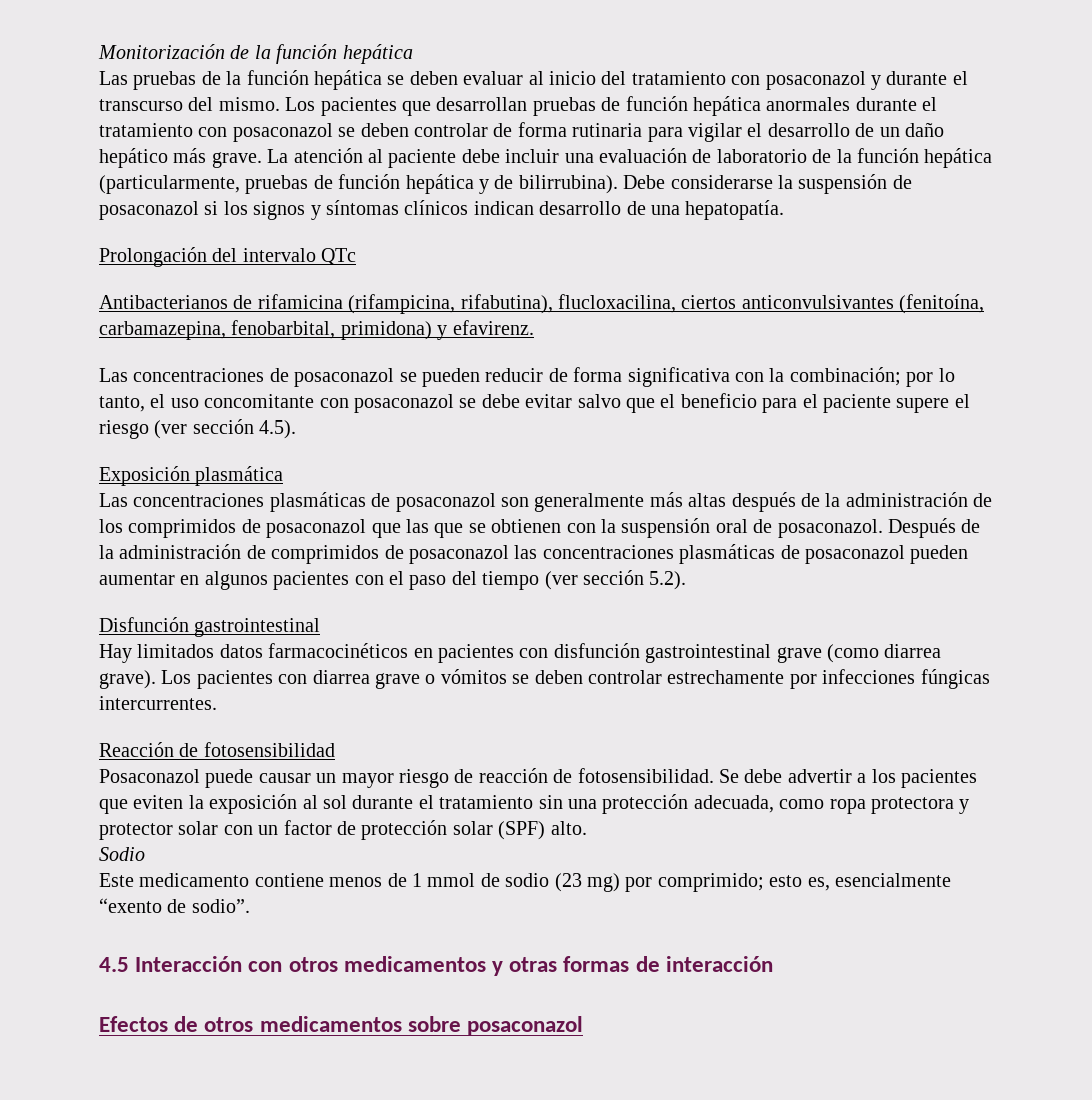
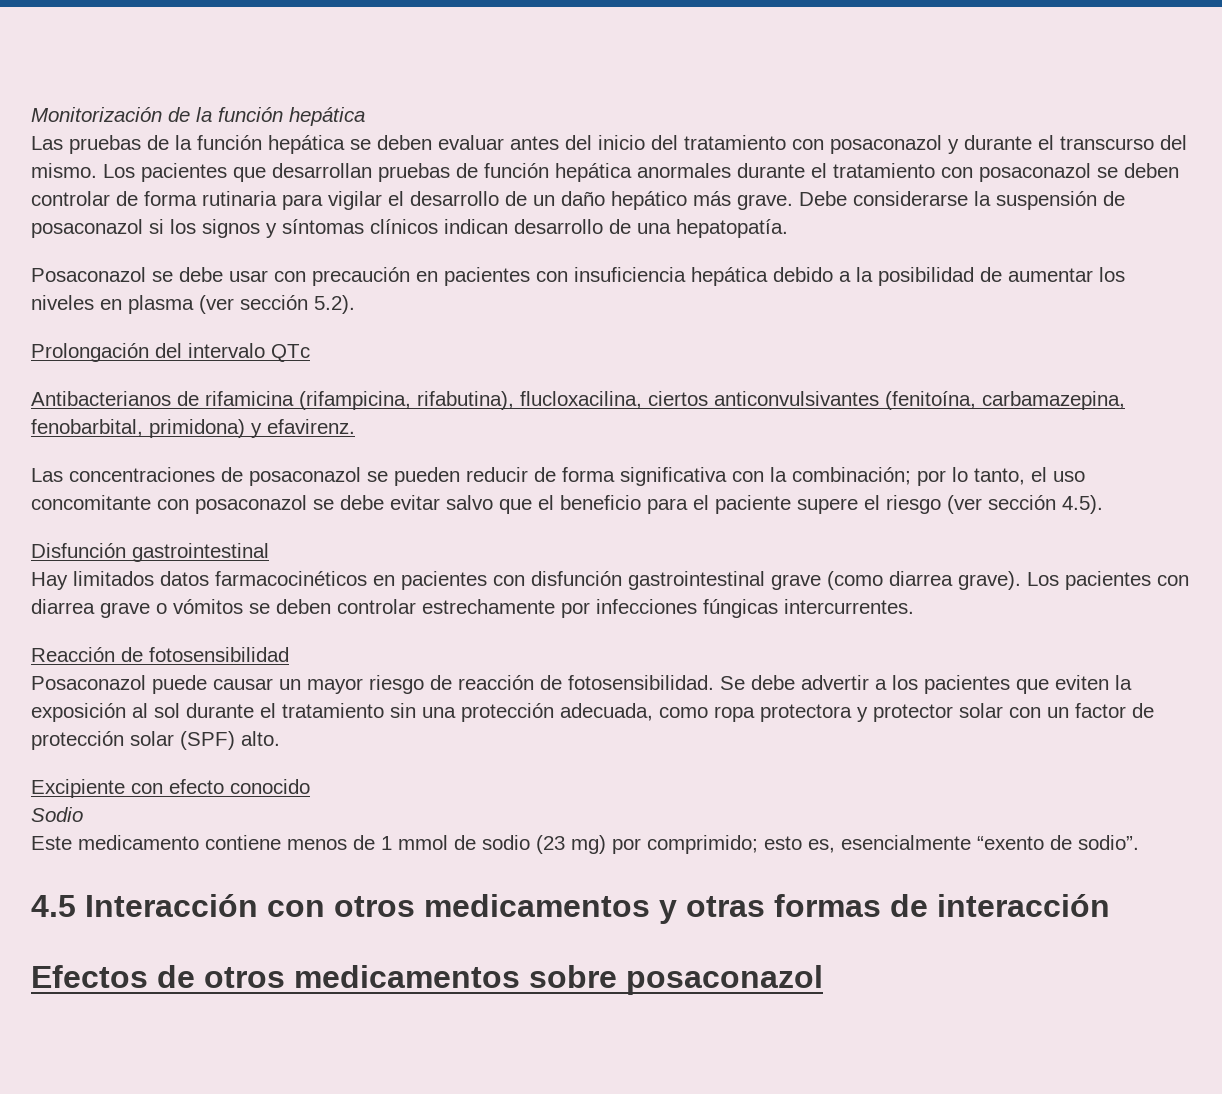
[528,71,544,85] al -> [510,135,592,150] antes del
[267,148,993,168] [99,174,618,194] La atención al paciente debe incluir una evaluación de laboratorio de la función hepática (particularmente, pruebas de función hepática y de bilirrubina). -> (793, 202) none
(785, 210) none -> [31,267,1125,286] [31,295,355,314] // Posaconazol se debe usar con precaución en pacientes con insuficiencia hepática debido a la posibilidad de aumentar los niveles en plasma (ver sección 5.2).
[99,466,284,486] [99,492,993,512] [99,518,981,538] [99,544,969,564] [99,570,687,590] // Exposición plasmática // Las concentraciones plasmáticas de posaconazol son generalmente más altas después de la administración de los comprimidos de posaconazol que las que se obtienen con la suspensión oral de posaconazol. Después de la administración de comprimidos de posaconazol las concentraciones plasmáticas de posaconazol pueden aumentar en algunos pacientes con el paso del tiempo (ver sección 5.2). -> (1103, 504) none
(587, 828) none -> [31,779,310,798] // Excipiente con efecto conocido

